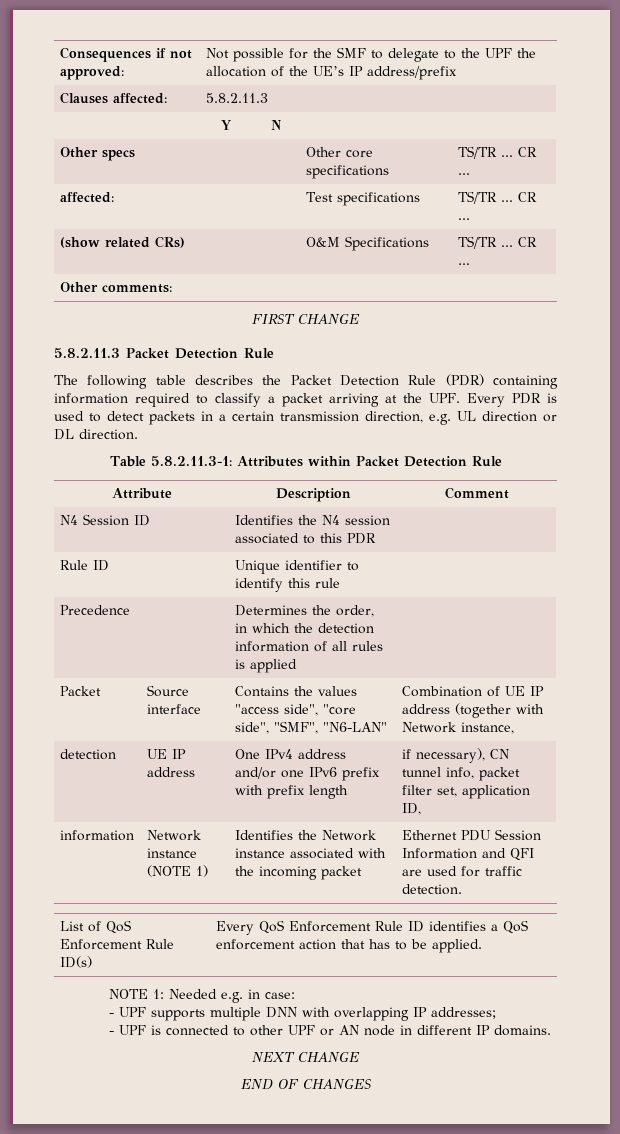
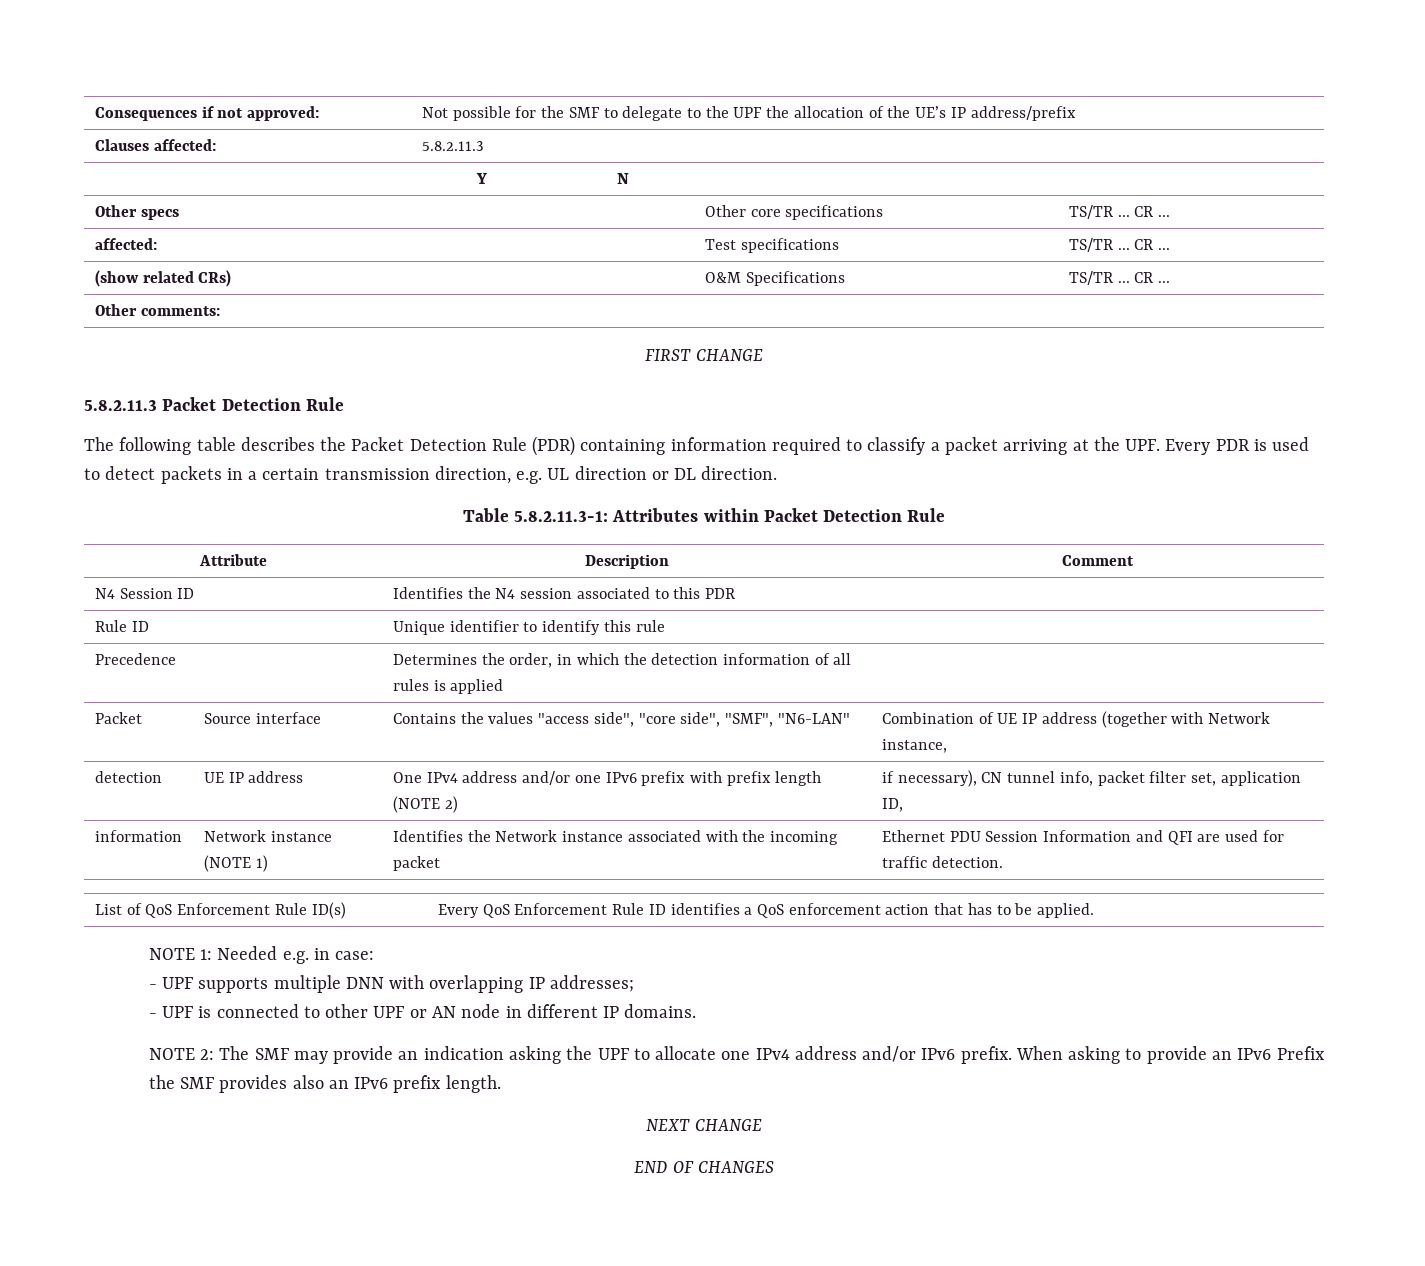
(349, 792) none -> [392,796,458,813] (NOTE 2)
(552, 1030) none -> [148,1046,1325,1064] [148,1075,501,1093] // NOTE 2: The SMF may provide an indication asking the UPF to allocate one IPv4 address and/or IPv6 prefix. When asking to provide an IPv6 Prefix the SMF provides also an IPv6 prefix length.

